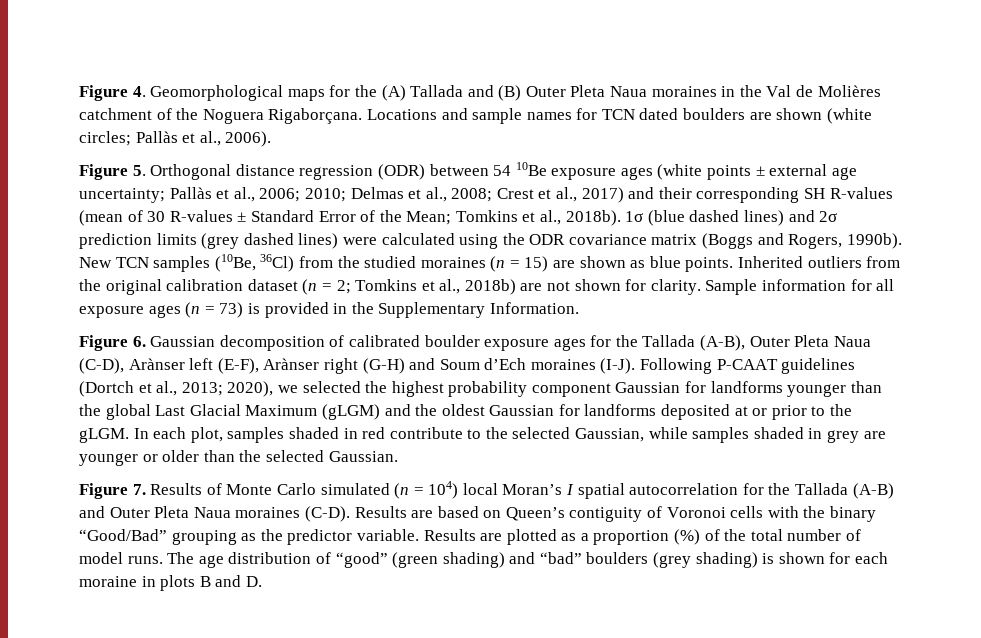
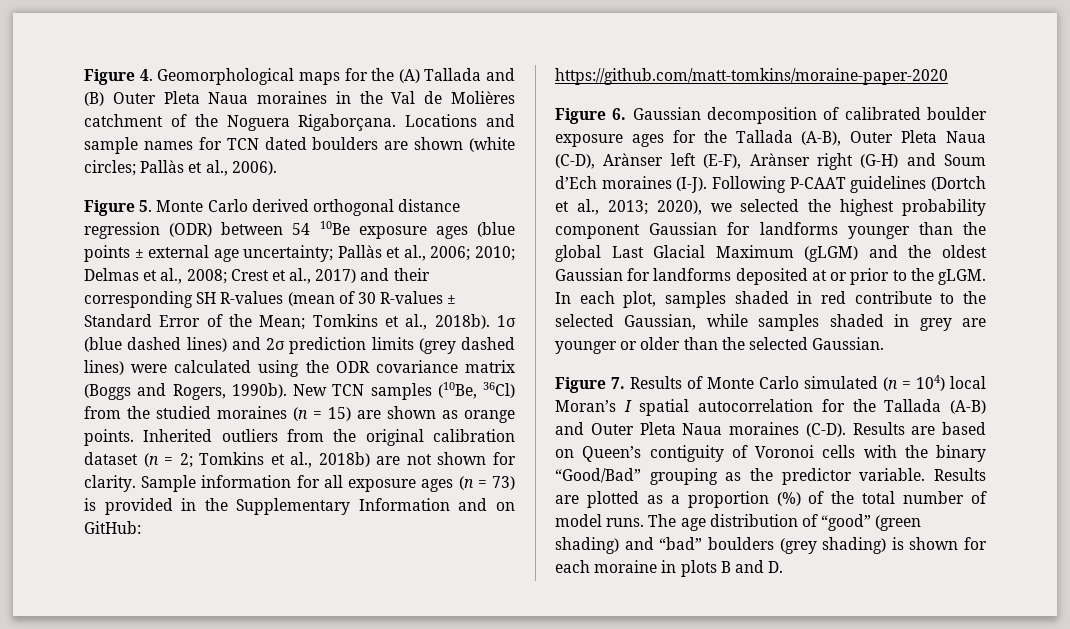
[150,164,232,180] Orthogonal -> [156,199,394,216] Monte Carlo derived orthogonal
[657,164,703,180] (white -> [477,222,515,237] (blue
[649,256,681,268] blue -> [464,410,515,423] orange
[489,302,579,314] Information. -> [358,498,515,511] [84,521,141,534] [555,68,948,85] Information and on GitHub: https://github.com/matt-tomkins/moraine-paper-2020

